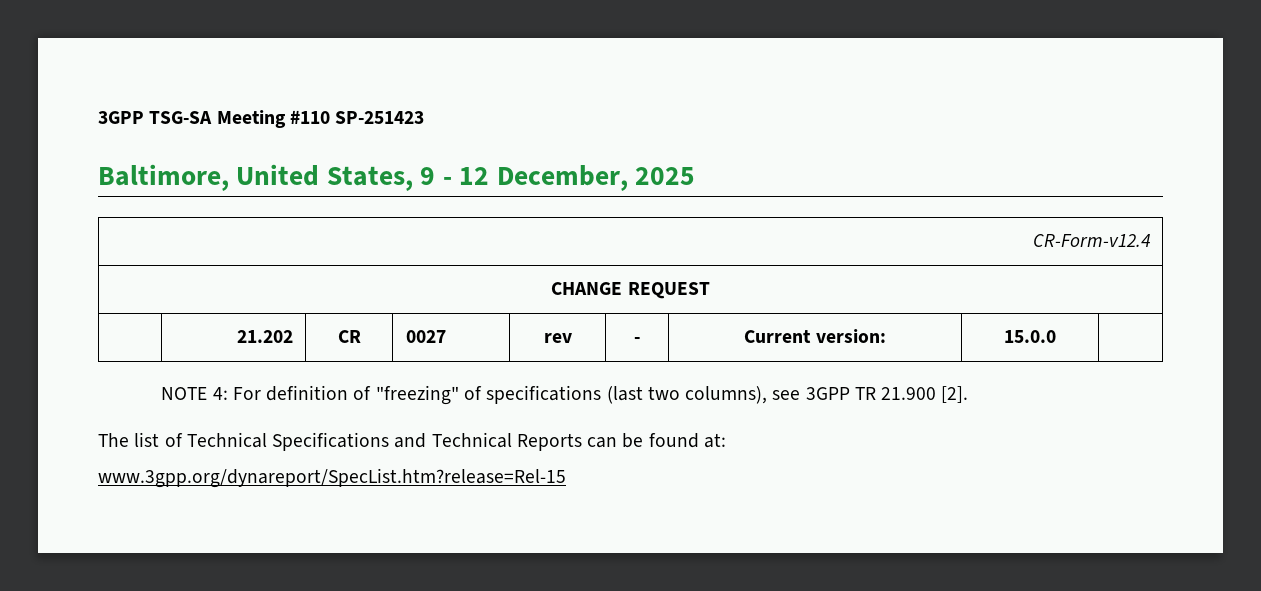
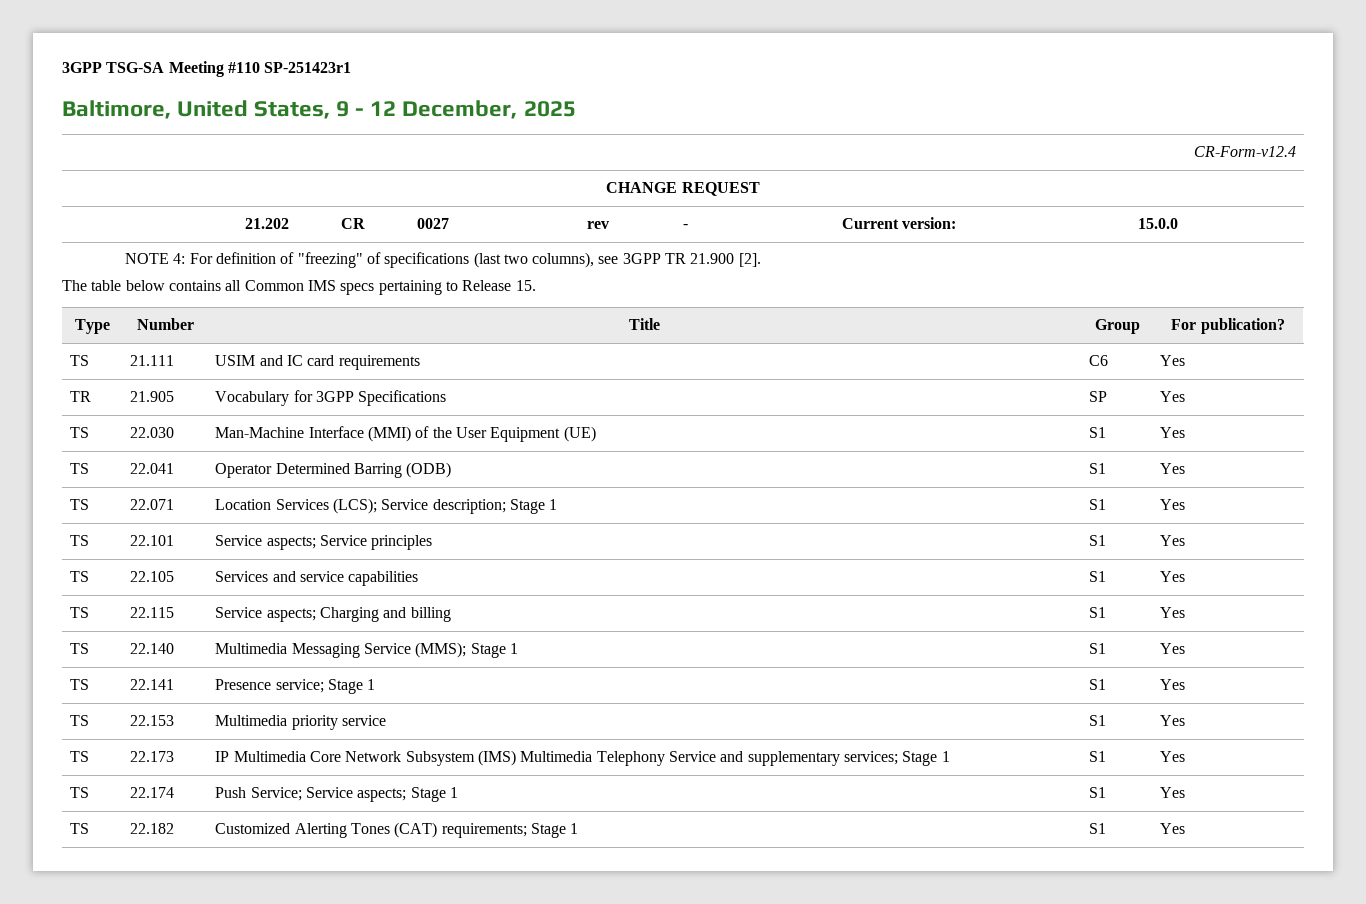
[335,111,425,124] SP-251423 -> [264,62,352,73] SP-251423r1
[134,432,726,451] [98,468,566,488] list of Technical Specifications and Technical Reports can be found at: // www.3gpp.org/dynareport/SpecList.htm?release=Rel-15 -> [91,280,536,295] [75,319,110,334] [136,318,194,330] [628,318,660,330] [1094,319,1140,334] [1171,318,1285,334] [70,355,90,366] [130,355,175,366] [215,355,420,370] [1089,355,1109,366] [1160,355,1186,366] [70,391,92,402] [130,391,175,402] [215,390,447,406] [1089,391,1108,402] [1160,391,1186,402] [70,427,90,438] [130,427,175,438] [215,426,596,442] [1089,427,1107,438] [1160,427,1186,438] [70,463,90,474] [130,463,175,474] [215,462,452,478] [1089,463,1107,474] [1160,463,1186,474] [70,499,90,510] [130,499,175,510] [215,498,558,514] [1089,499,1107,510] [1160,499,1186,510] [70,535,90,546] [130,535,175,546] [215,535,433,550] [1089,535,1107,546] [1160,535,1186,546] [70,571,90,582] [130,571,175,582] [215,571,419,586] [1089,571,1107,582] [1160,571,1186,582] [70,607,90,618] [130,607,175,618] [215,607,451,622] [1089,607,1107,618] [1160,607,1186,618] [70,643,90,654] [130,643,175,654] [215,642,519,658] [1089,643,1107,654] [1160,643,1186,654] [70,679,90,690] [130,679,175,690] [215,679,376,694] [1089,679,1107,690] [1160,679,1186,690] [70,715,90,726] [130,715,175,726] [215,715,387,730] [1089,715,1107,726] [1160,715,1186,726] [70,751,90,762] [130,751,175,762] [215,750,950,766] [1089,751,1107,762] [1160,751,1186,762] [70,787,90,798] [130,787,175,798] [215,787,459,802] [1089,787,1107,798] [1160,787,1186,798] [70,823,90,834] [130,823,175,834] [215,822,579,838] [1089,823,1107,834] [1160,823,1186,834] table below contains all Common IMS specs pertaining to Release 15. // Type | Number | Title | Group | For publication? // TS | 21.111 | USIM and IC card requirements | C6 | Yes // TR | 21.905 | Vocabulary for 3GPP Specifications | SP | Yes // TS | 22.030 | Man-Machine Interface (MMI) of the User Equipment (UE) | S1 | Yes // TS | 22.041 | Operator Determined Barring (ODB) | S1 | Yes // TS | 22.071 | Location Services (LCS); Service description; Stage 1 | S1 | Yes // TS | 22.101 | Service aspects; Service principles | S1 | Yes // TS | 22.105 | Services and service capabilities | S1 | Yes // TS | 22.115 | Service aspects; Charging and billing | S1 | Yes // TS | 22.140 | Multimedia Messaging Service (MMS); Stage 1 | S1 | Yes // TS | 22.141 | Presence service; Stage 1 | S1 | Yes // TS | 22.153 | Multimedia priority service | S1 | Yes // TS | 22.173 | IP Multimedia Core Network Subsystem (IMS) Multimedia Telephony Service and supplementary services; Stage 1 | S1 | Yes // TS | 22.174 | Push Service; Service aspects; Stage 1 | S1 | Yes // TS | 22.182 | Customized Alerting Tones (CAT) requirements; Stage 1 | S1 | Yes

